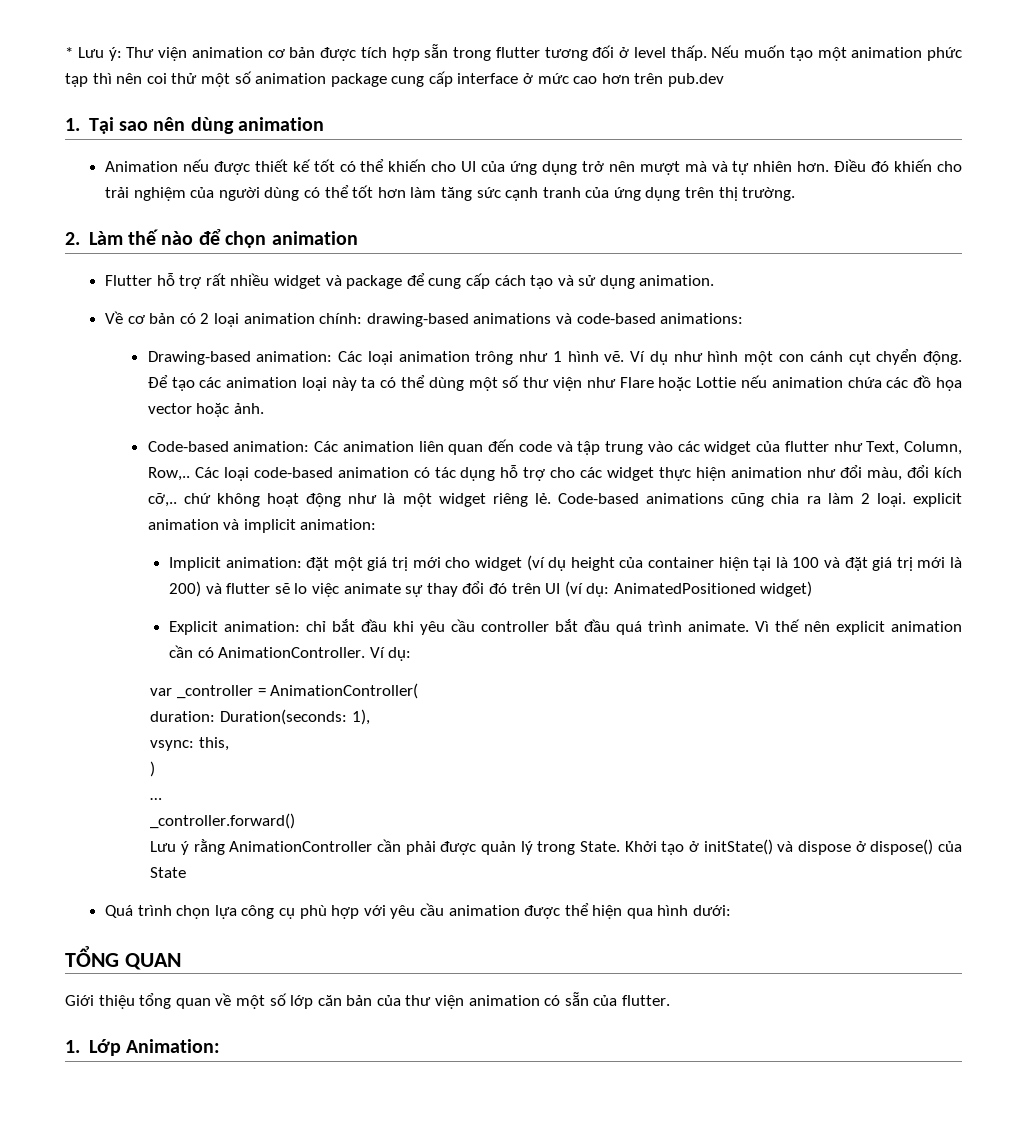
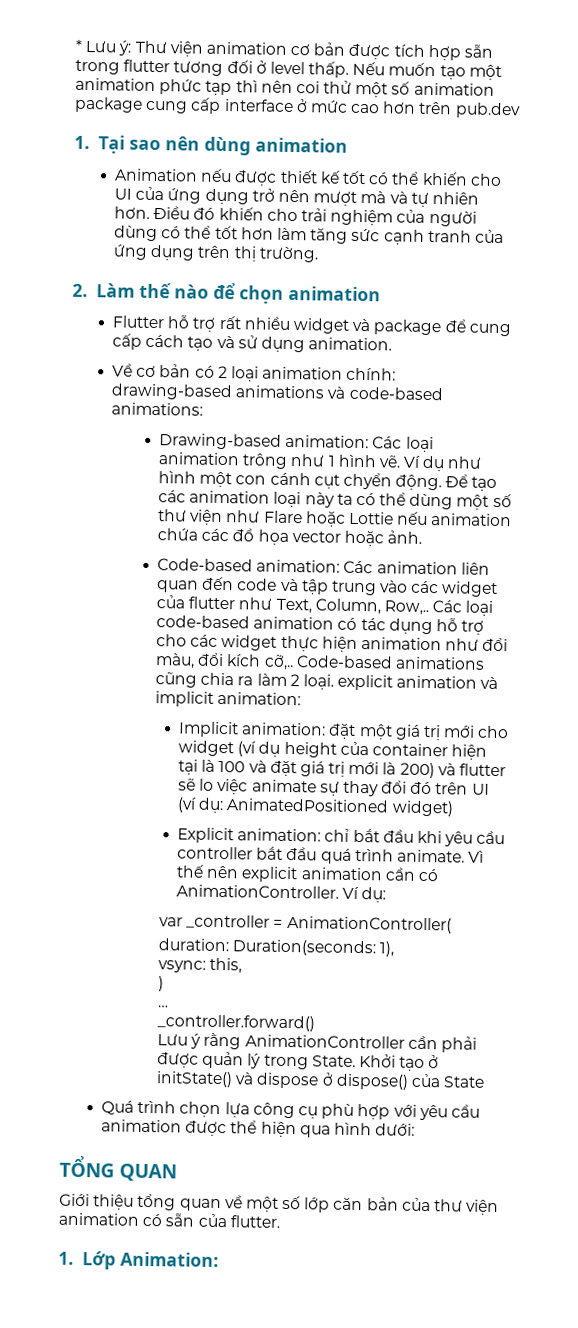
[183,493,551,507] chứ không hoạt động như là một widget riêng lẻ. -> (294, 662) none

